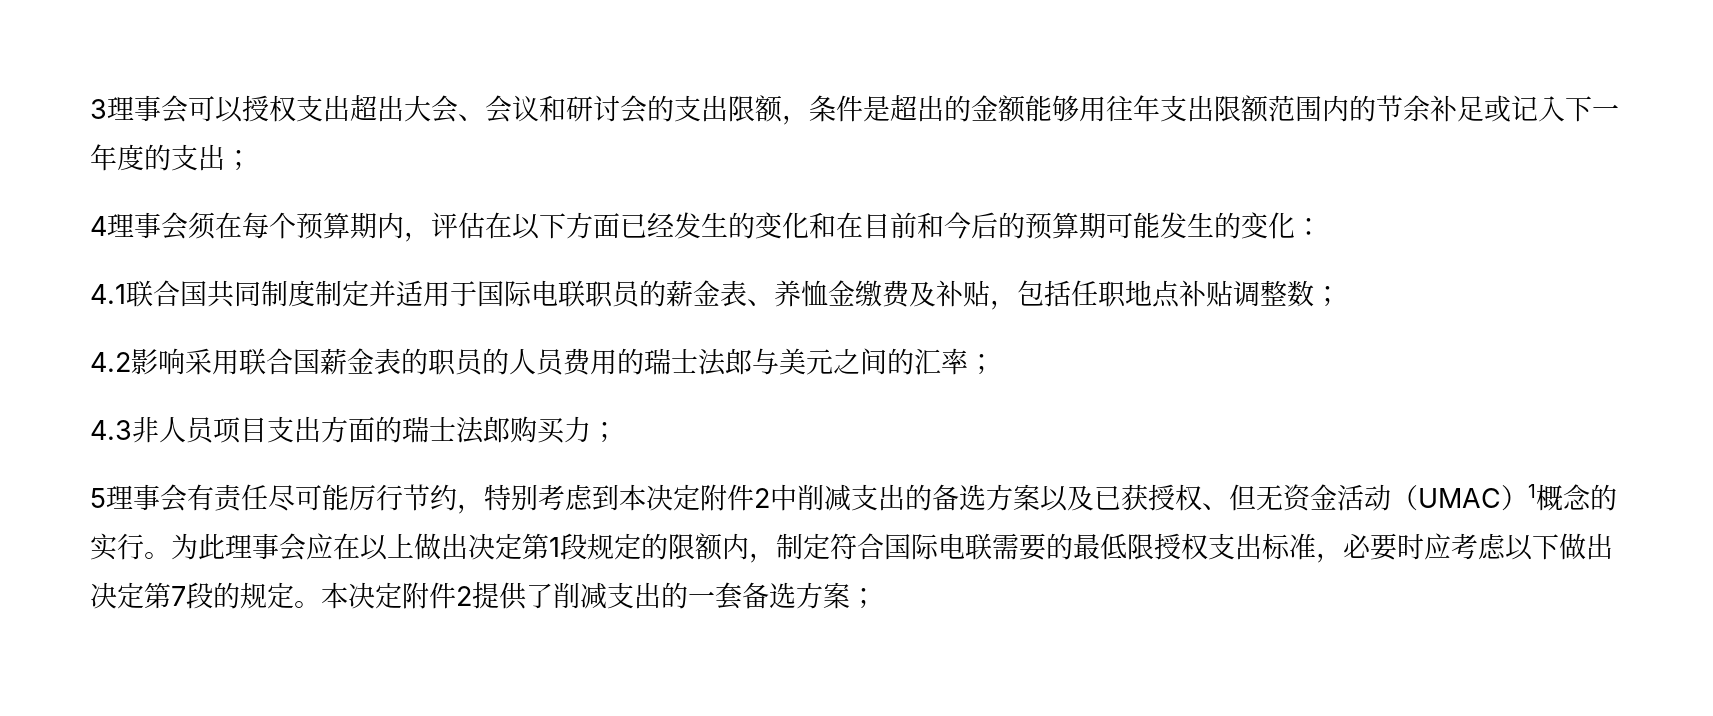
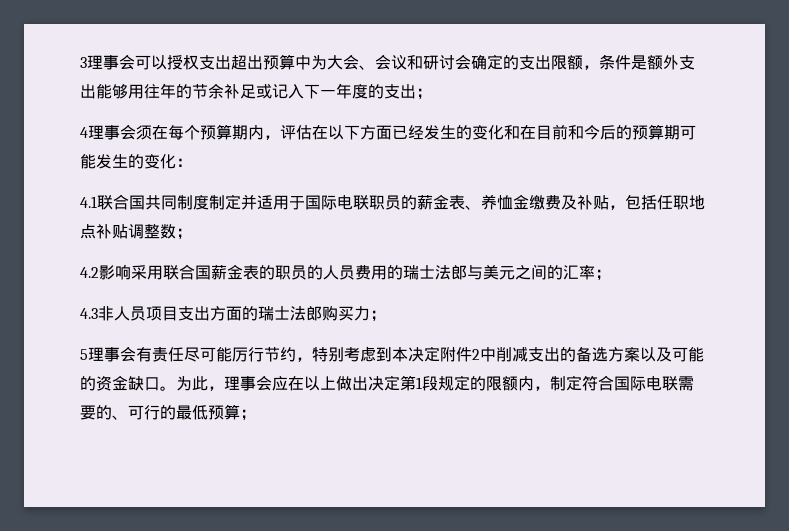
(404, 108) none -> [263,54,327,70] 预算中为
(647, 109) none -> [471,54,503,70] 确定
[890,95,1349,123] 超出的金额能够用往年支出限额范围内 -> [647,55,695,70] [80,83,176,99] 额外支出能够用往年
[1094,484,1617,512] [90,533,225,561] 已获授权、但无资金活动（UMAC）1概念的实行。为此 -> [672,347,704,362] [80,376,224,391] 可能的资金缺口。为此，
[1073,533,1613,563] [90,582,850,610] 最低限授权支出标准，必要时应考虑以下做出决定第7段的规定。本决定附件2提供了削减支出的一套备选方案 -> [112,404,240,420] 、可行的最低预算

